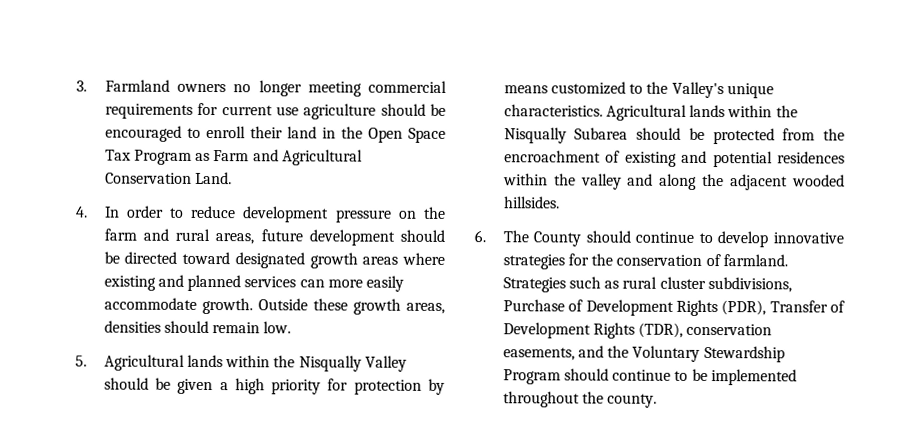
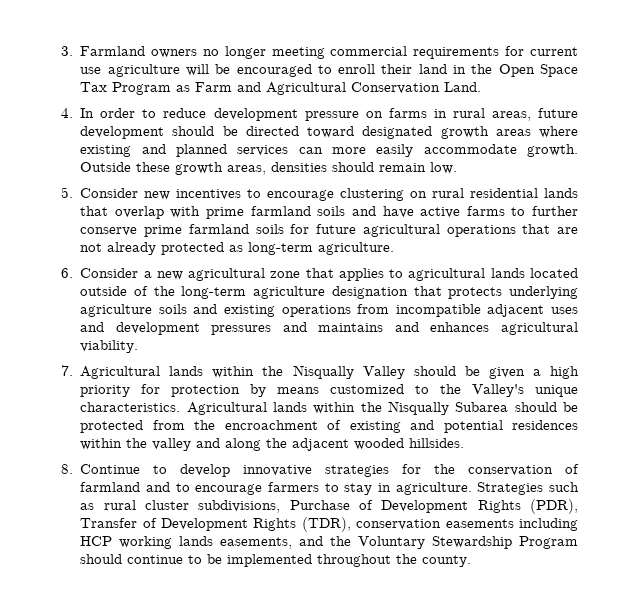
[380,103,426,116] should -> [185,64,209,76] will
[422,206,446,219] [103,228,169,241] the farm and -> [388,108,447,118] farms in
(87, 361) none -> [80,188,578,201] [80,206,578,219] [80,224,578,237] [80,242,395,255] [61,268,578,281] [80,286,578,299] [80,304,578,317] [80,322,578,335] [80,340,139,353] [61,365,73,376] Consider new incentives to encourage clustering on rural residential lands that overlap with prime farmland soils and have active farms to further conserve prime farmland soils for future agricultural operations that are not already protected as long-term agriculture. // 6. Consider a new agricultural zone that applies to agricultural lands located outside of the long-term agriculture designation that protects underlying agriculture soils and existing operations from incompatible adjacent uses and development pressures and maintains and enhances agricultural viability. // 7.
[474,230,695,247] 6. The County should continue -> [61,464,141,474] 8. Continue
[722,254,788,267] farmland. -> [80,482,472,495] farmland and to encourage farmers to stay in agriculture.
(773, 329) none -> [445,518,578,531] [80,536,214,549] easements including HCP working lands

